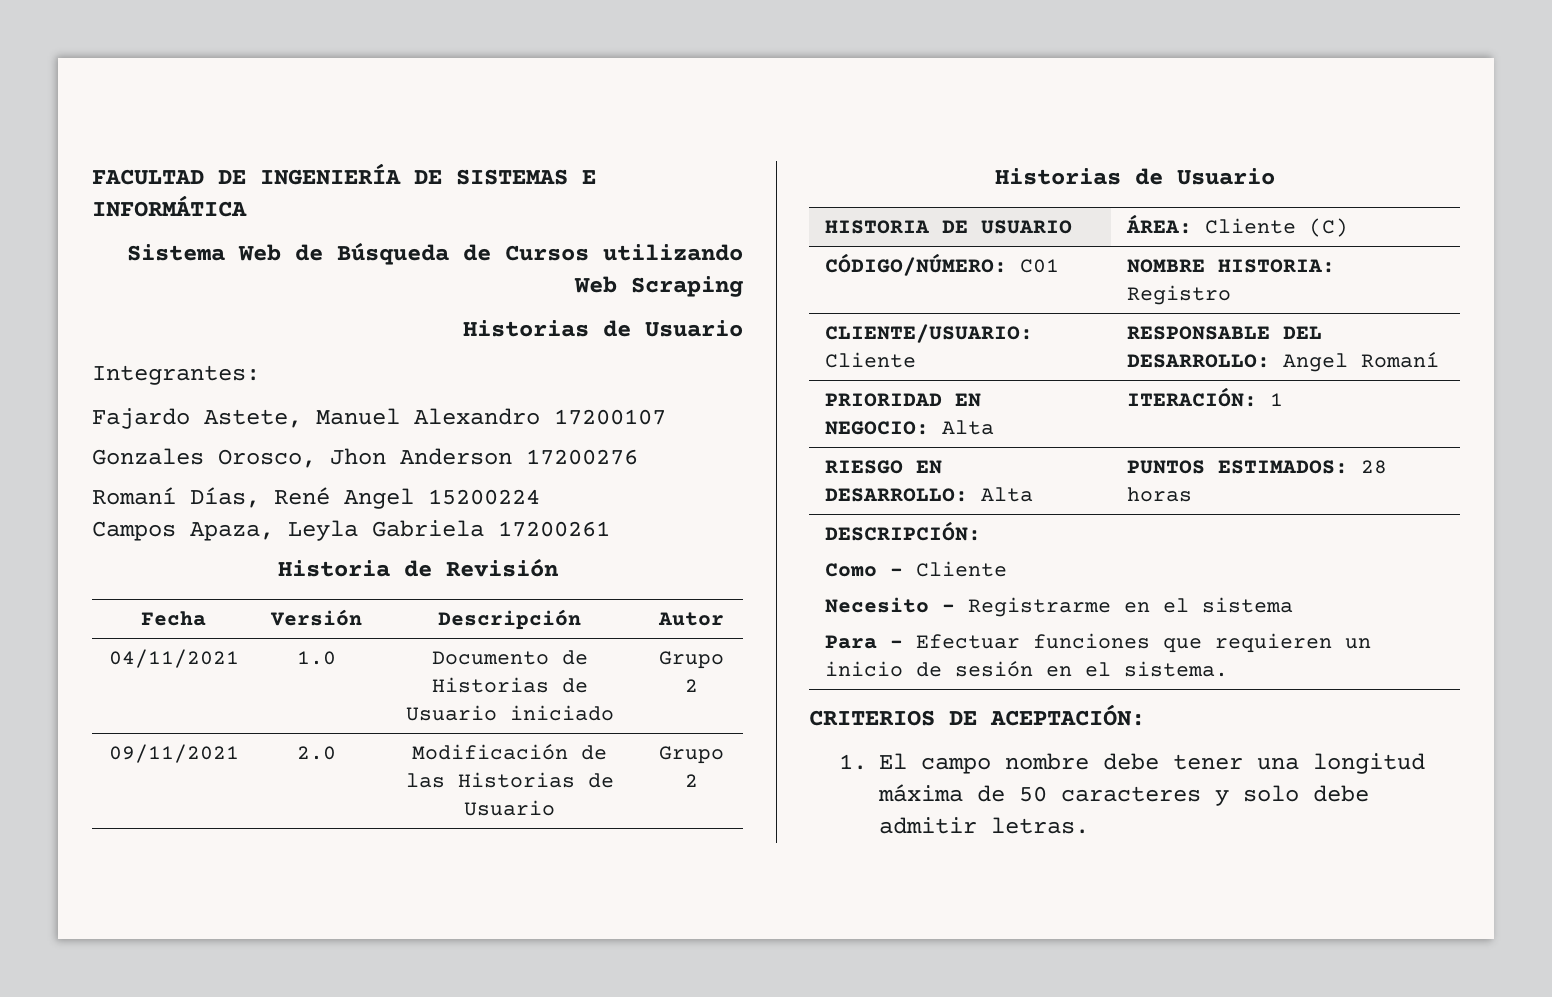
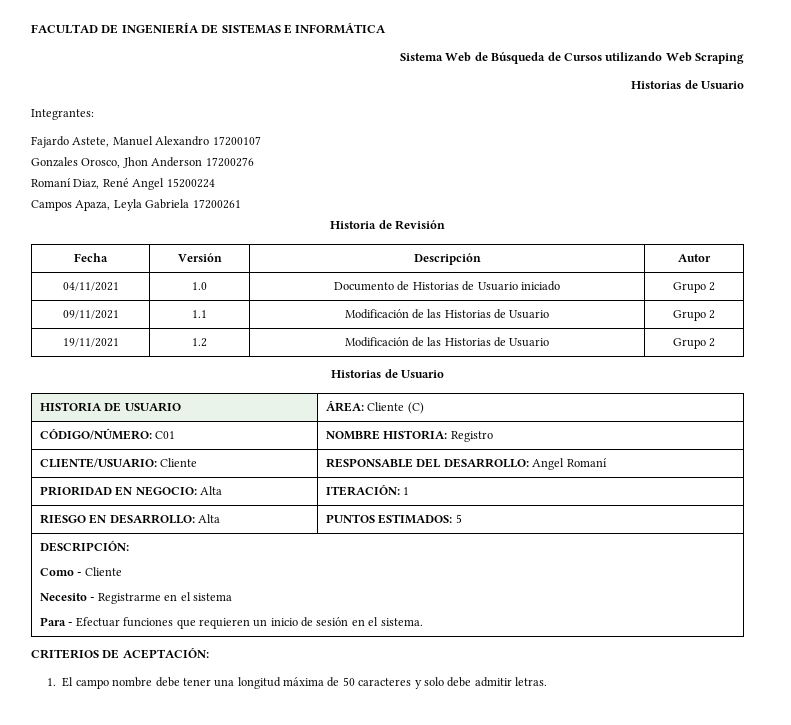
[190,487,260,508] Días, -> [73,179,100,189] Diaz,
[297,746,336,760] 2.0 -> [192,310,207,318] [344,309,550,319] [672,310,716,321] [62,338,119,347] [192,338,207,347] 1.1 | Modificación de las Historias de Usuario | Grupo 2 // 19/11/2021 | 1.2
[1360,460,1387,474] [1126,487,1192,502] 28 horas -> [455,514,462,523] 5

